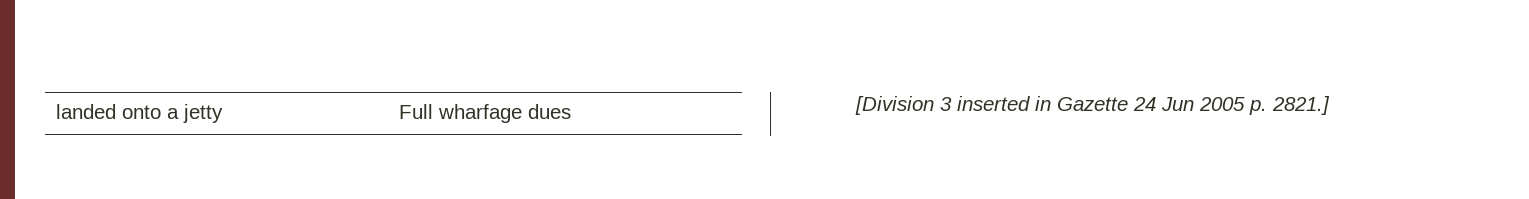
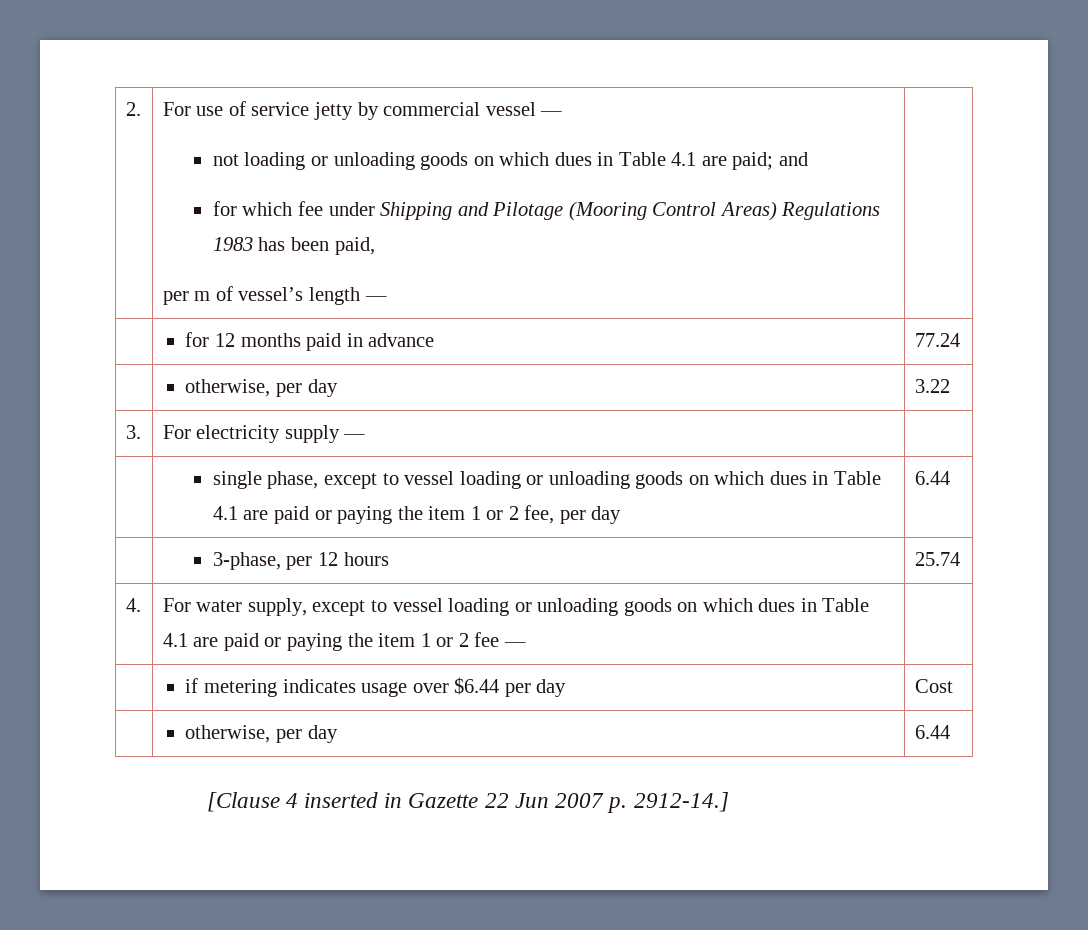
[56,104,224,123] [399,104,572,123] [855,96,1331,115] landed onto a jetty | Full wharfage dues // [Division 3 inserted in Gazette 24 Jun 2005 p. 2821.] -> [125,102,141,116] [162,101,563,120] [212,152,808,170] [212,201,881,221] [212,237,375,255] [162,286,387,305] [185,332,435,351] [914,333,960,347] [185,379,338,397] [914,379,950,393] [125,425,141,439] [162,425,366,443] [212,471,881,489] [212,505,622,524] [914,471,950,485] [212,552,389,570] [914,552,960,566] [125,598,141,612] [162,598,870,616] [162,632,526,651] [185,677,567,697] [914,679,953,693] [185,725,338,743] [914,725,950,739] [206,792,729,813] 2. | For use of service jetty by commercial vessel — // not loading or unloading goods on which dues in Table 4.1 are paid; and // for which fee under Shipping and Pilotage (Mooring Control Areas) Regulations 1983 has been paid, // per m of vessel’s length — | // | for 12 months paid in advance | 77.24 // | otherwise, per day | 3.22 // 3. | For electricity supply — | // | single phase, except to vessel loading or unloading goods on which dues in Table 4.1 are paid or paying the item 1 or 2 fee, per day | 6.44 // | 3-phase, per 12 hours | 25.74 // 4. | For water supply, except to vessel loading or unloading goods on which dues in Table 4.1 are paid or paying the item 1 or 2 fee — | // | if metering indicates usage over $6.44 per day | Cost // | otherwise, per day | 6.44 // [Clause 4 inserted in Gazette 22 Jun 2007 p. 2912-14.]

